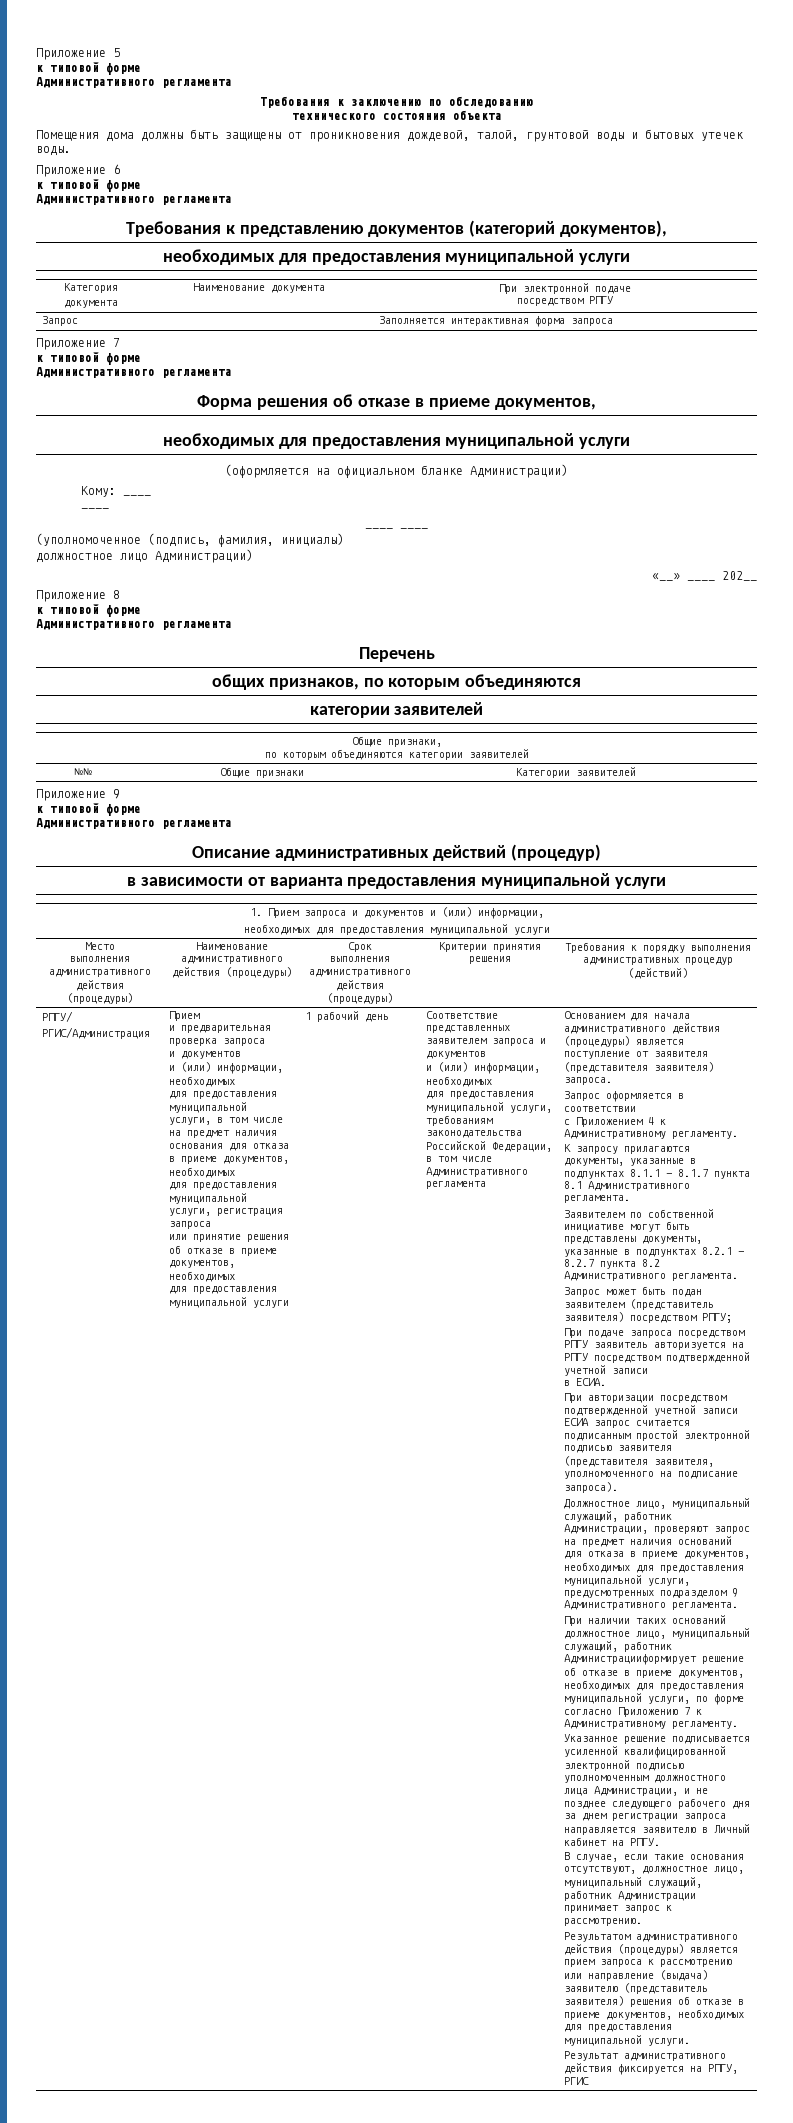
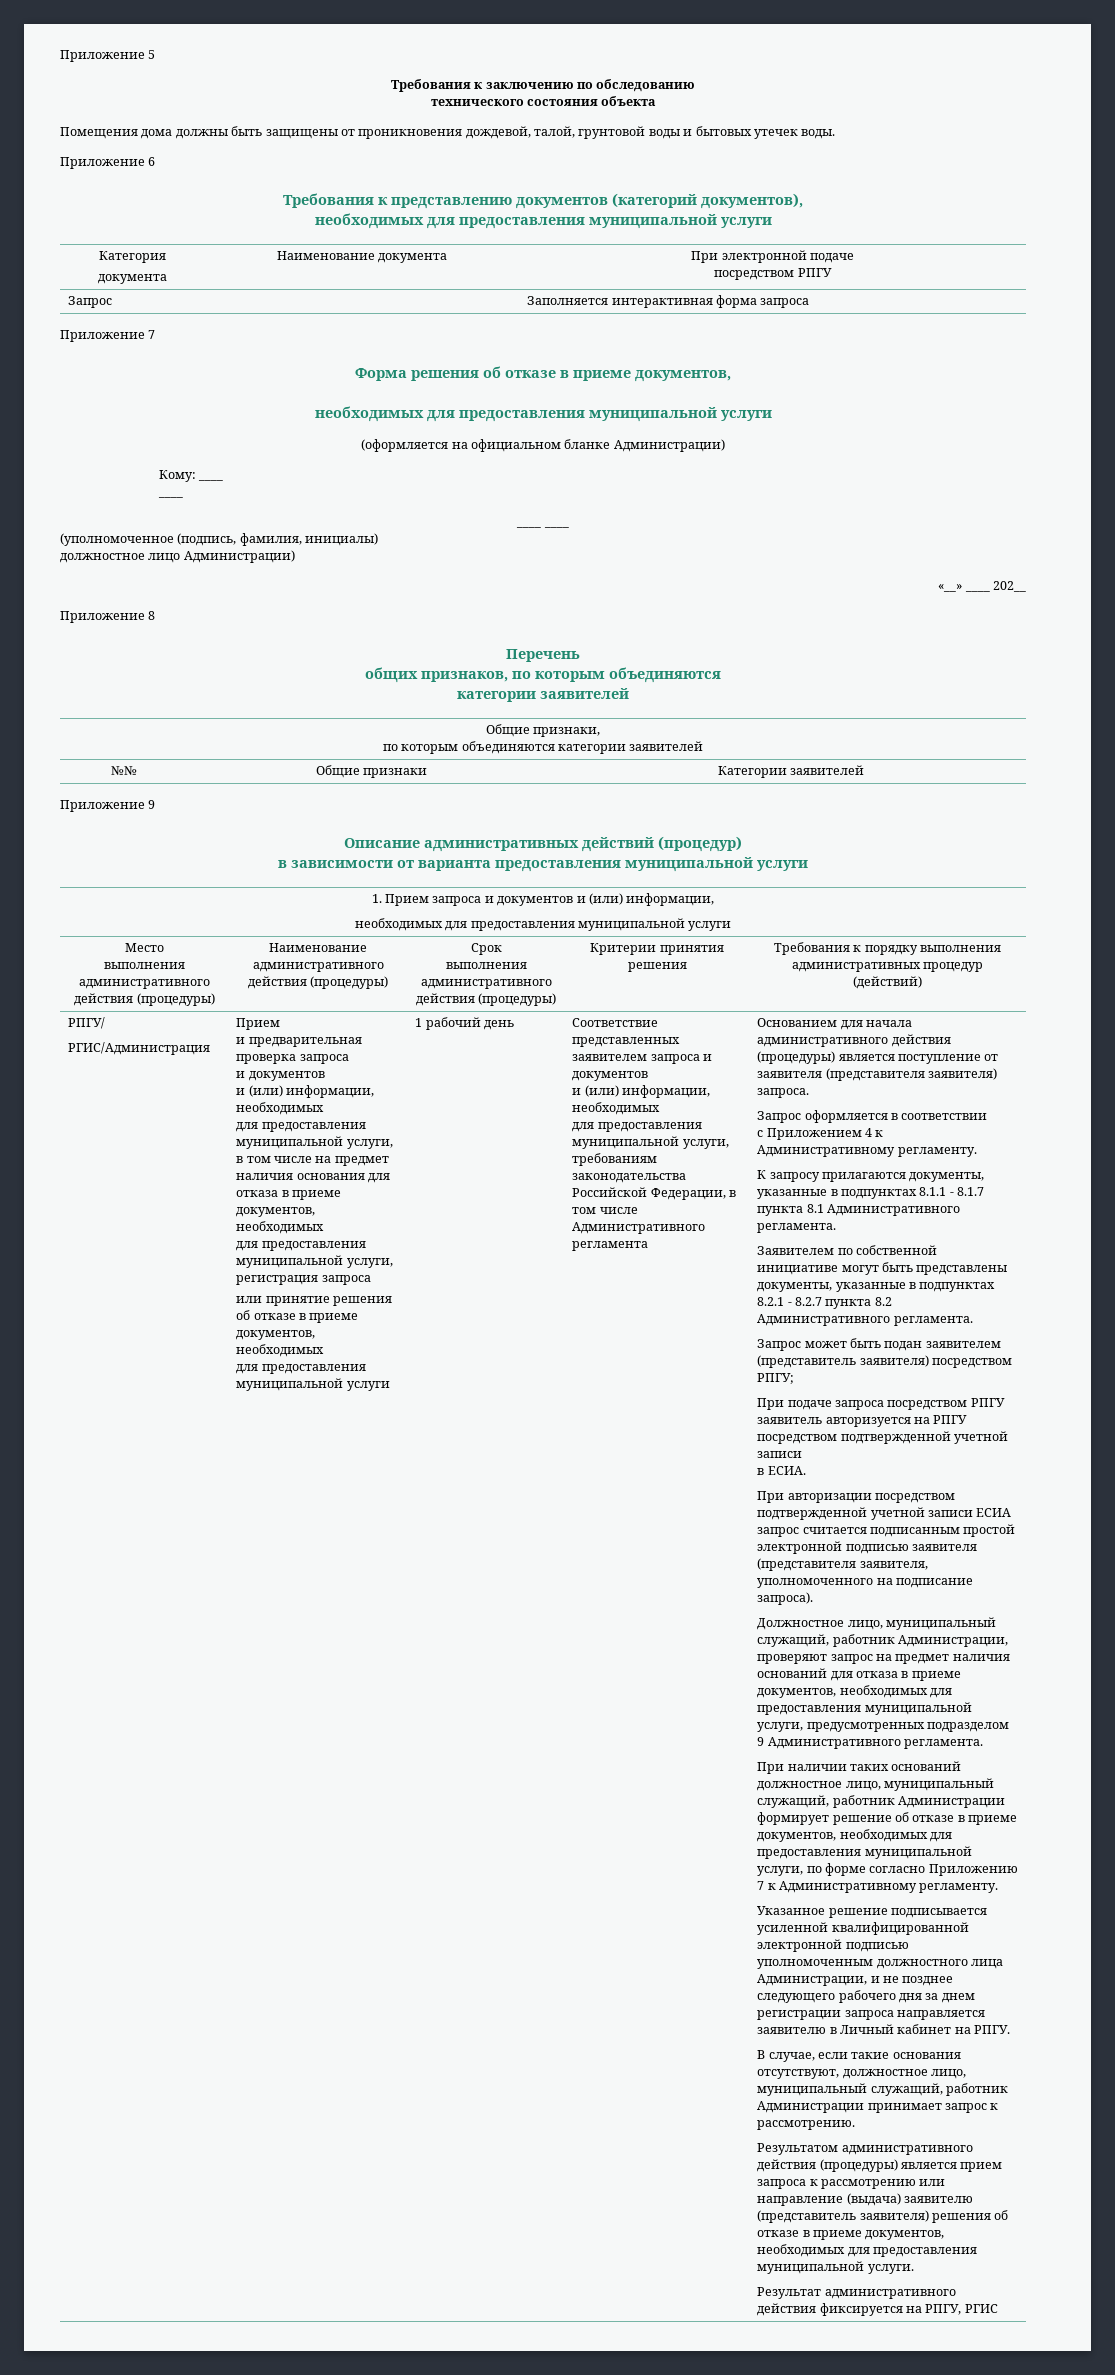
[36,62,141,75] [36,77,232,88] // к типовой форме // Административного регламента -> (156, 54) none
[36,179,141,192] [36,194,232,205] // к типовой форме // Административного регламента -> (156, 161) none
[36,352,141,365] [36,367,232,378] // к типовой форме // Административного регламента -> (156, 334) none
[36,604,141,617] [36,619,232,630] // к типовой форме // Административного регламента -> (156, 615) none
[36,803,141,816] [36,818,232,829] // к типовой форме // Административного регламента -> (156, 804) none
[564,1654,698,1665] Администрацииформирует -> [897,1796,1005,1808] [757,1812,830,1825] Администрации формирует

